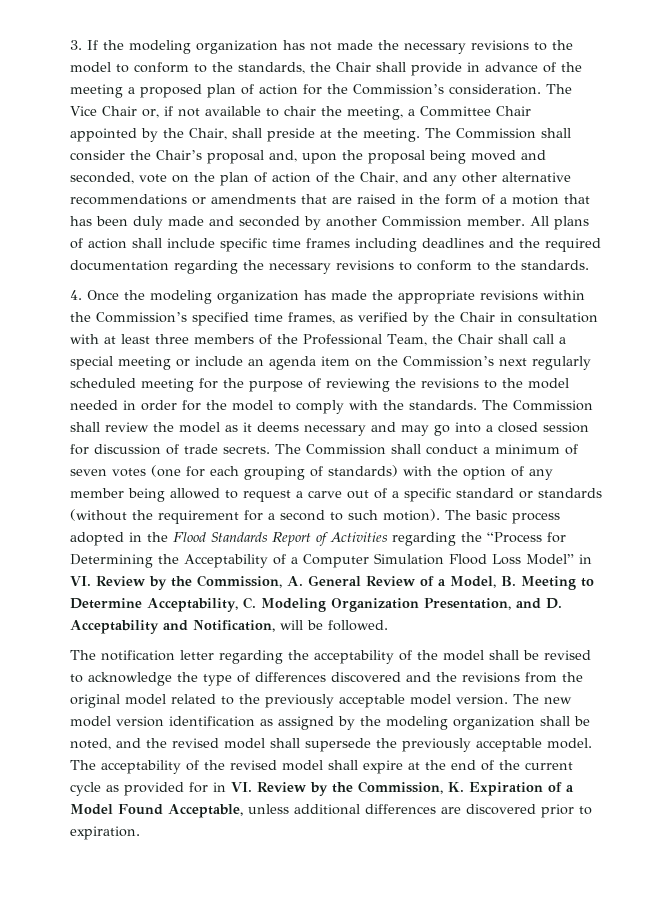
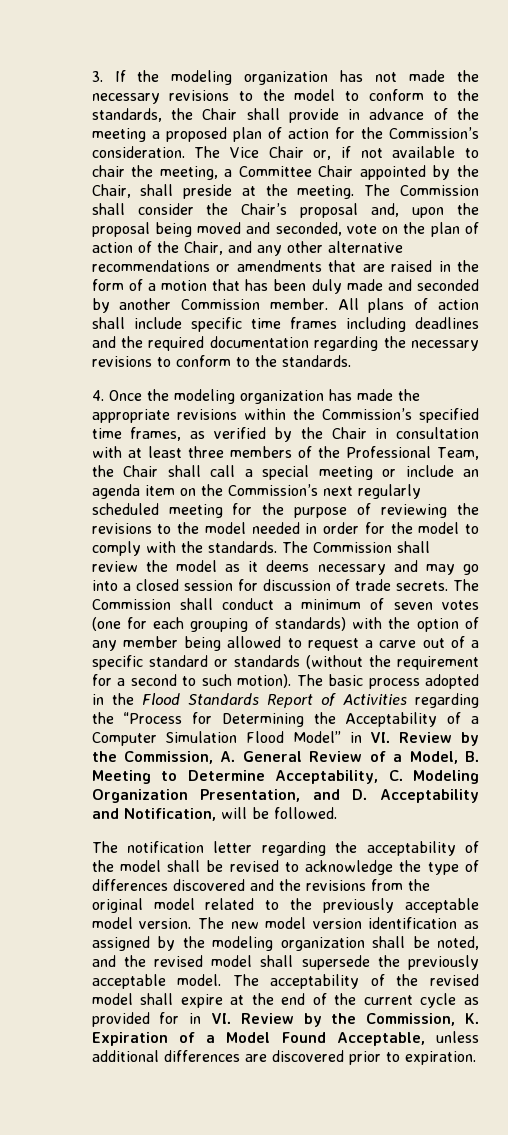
[491,554,521,565] Loss -> (285, 737) none

